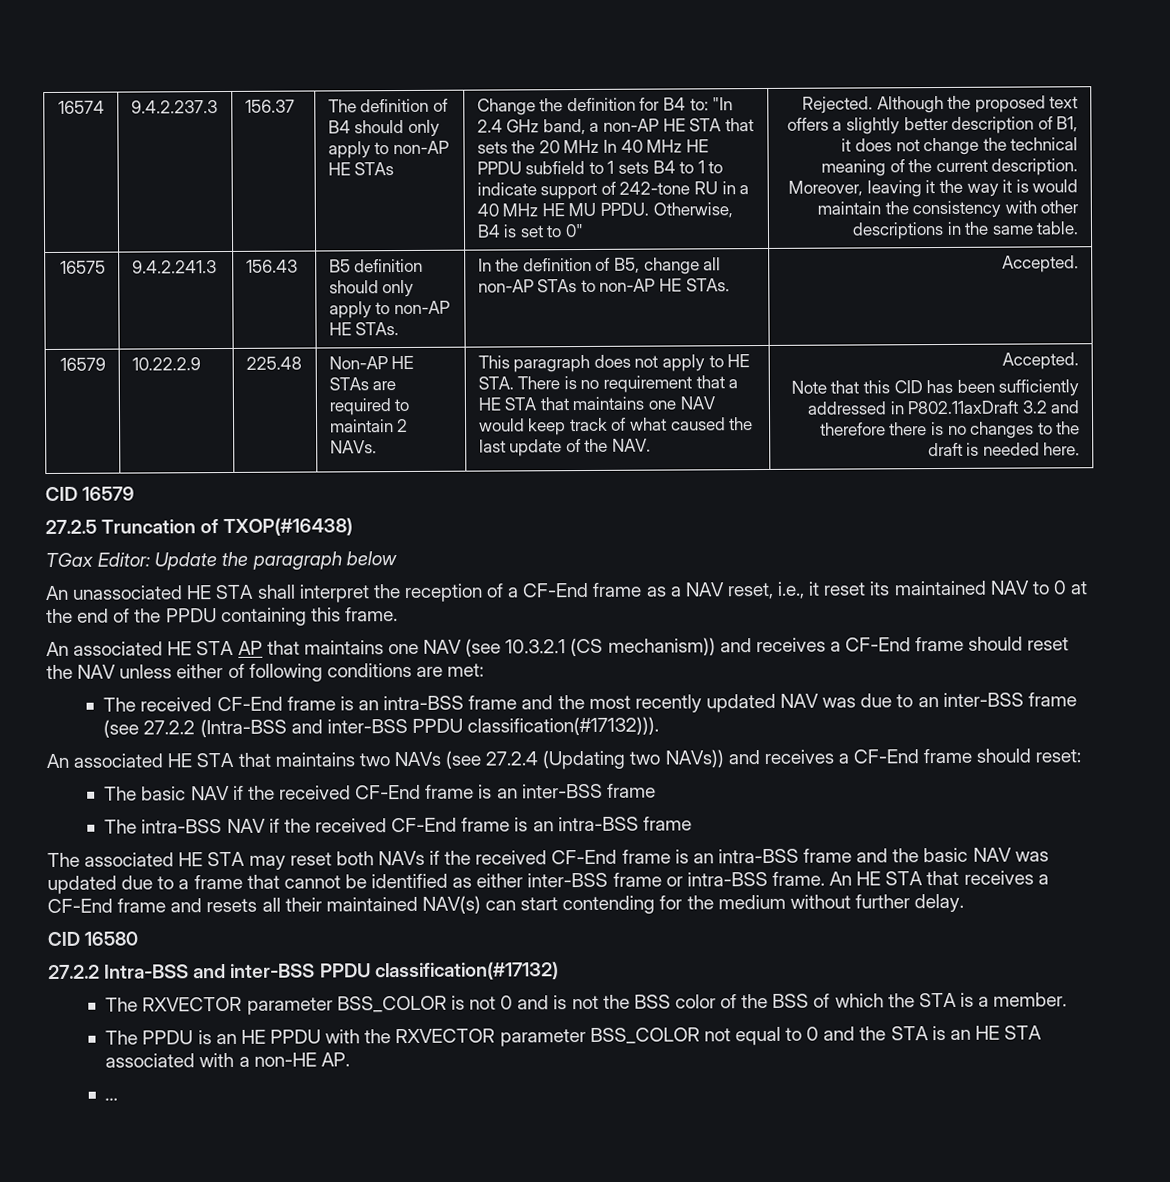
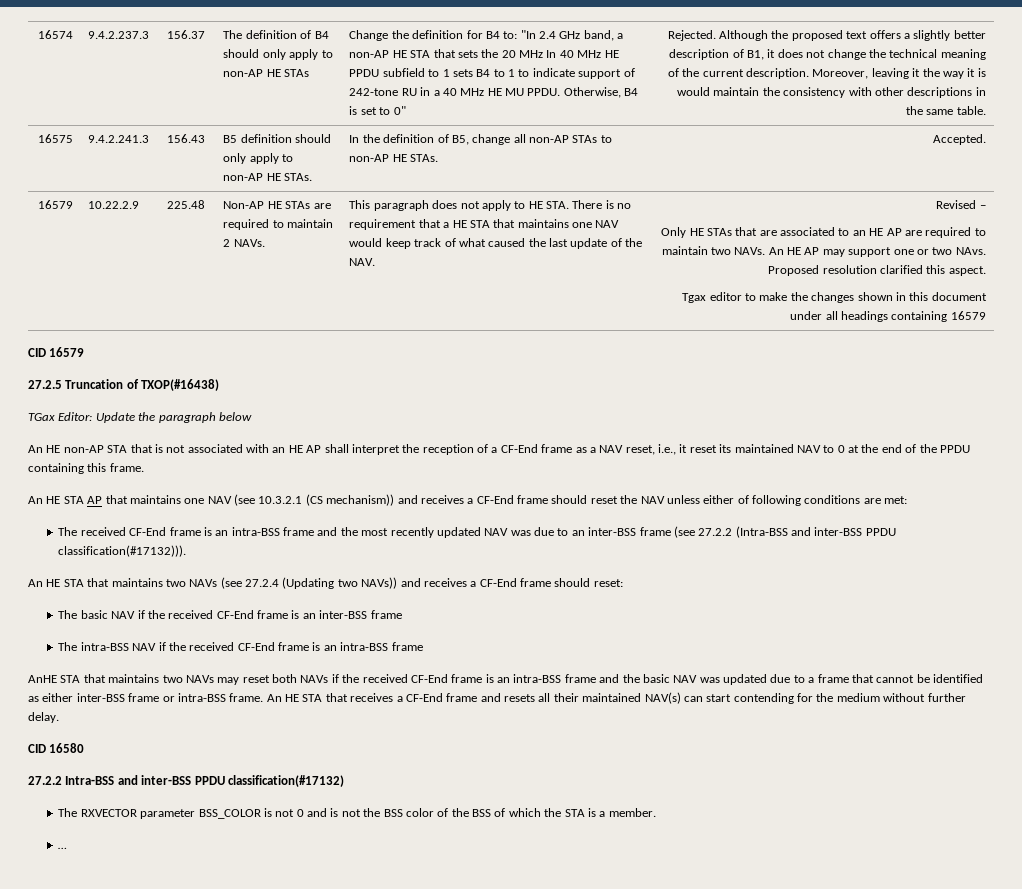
[1002,352,1080,370] [790,379,1080,397] [807,400,1081,415] [819,421,1081,439] [927,442,1081,457] Accepted. // Note that this CID has been sufficiently addressed in P802.11axDraft 3.2 and therefore there is no changes to the draft is needed here. -> [936,200,986,209] [661,227,986,238] [661,246,986,257] [768,265,986,276] [682,292,987,303] [790,311,986,322] Revised – // Only HE STAs that are associated to an HE AP are required to maintain two NAVs. An HE AP may support one or two NAvs. Proposed resolution clarified this aspect. // Tgax editor to make the changes shown in this document under all headings containing 16579
[72,584,255,600] unassociated HE STA -> [46,444,322,453] HE non-AP STA that is not associated with an HE AP
[73,641,164,656] associated -> (43, 500) none
[73,753,164,768] associated -> (43, 583) none
[47,851,246,868] The associated HE STA -> [28,674,214,683] AnHE STA that maintains two NAVs
[105,1025,1043,1047] [105,1052,350,1068] // The PPDU is an HE PPDU with the RXVECTOR parameter BSS_COLOR not equal to 0 and the STA is an HE STA associated with a non-HE AP. -> (656, 812) none

